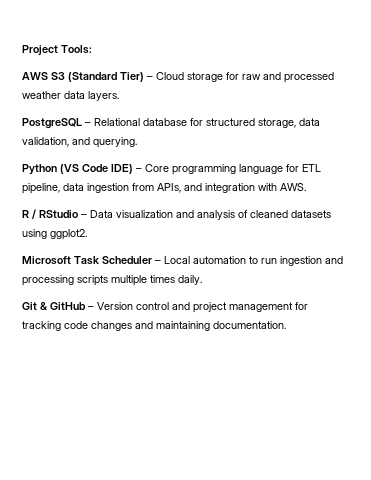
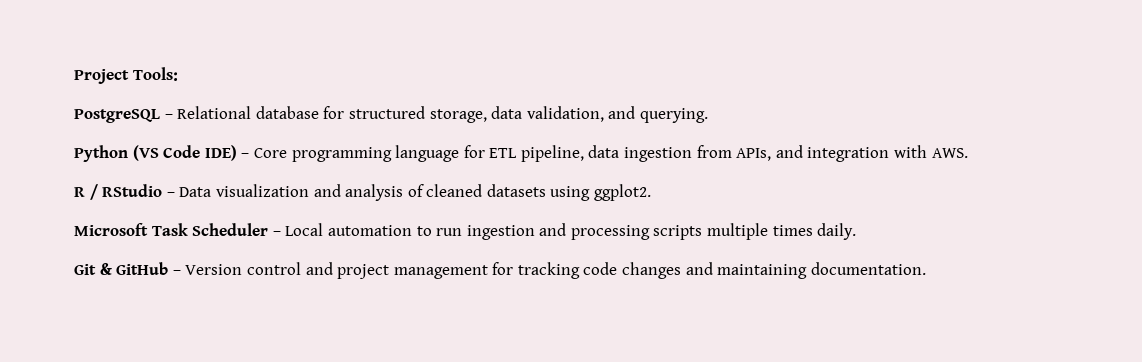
[22,72,334,83] [22,91,119,101] // AWS S3 (Standard Tier) – Cloud storage for raw and processed weather data layers. -> (178, 74) none

